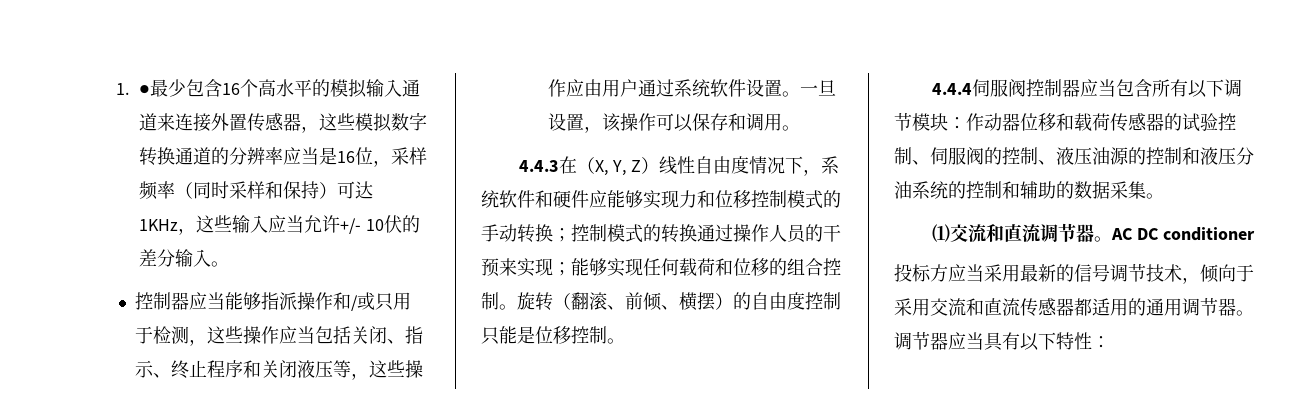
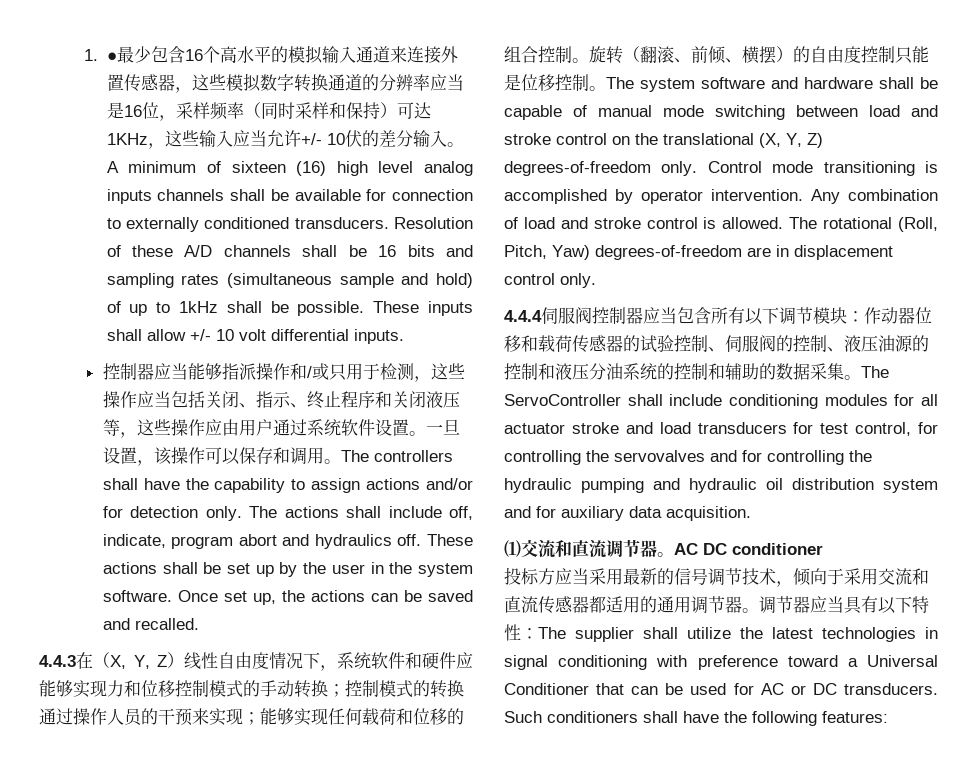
(230, 264) none -> [106,161,474,176] [106,189,473,204] [106,217,473,232] [106,245,473,257] [106,273,473,288] [106,301,473,316] [106,329,404,344] A minimum of sixteen (16) high level analog inputs channels shall be available for connection to externally conditioned transducers. Resolution of these A/D channels shall be 16 bits and sampling rates (simultaneous sample and hold) of up to 1kHz shall be possible. These inputs shall allow +/- 10 volt differential inputs.
(801, 128) none -> [340,450,453,462] [102,478,473,493] [102,506,473,521] [102,534,473,549] [102,562,473,577] [102,590,473,605] [102,618,199,630] The controllers shall have the capability to assign actions and/or for detection only. The actions shall include off, indicate, program abort and hydraulics off. These actions shall be set up by the user in the system software. Once set up, the actions can be saved and recalled.
(625, 341) none -> [606,77,938,92] [504,105,938,120] [504,133,823,148] [504,161,938,176] [504,189,938,204] [504,217,938,232] [504,245,893,260] [504,273,596,288] The system software and hardware shall be capable of manual mode switching between load and stroke control on the translational (X, Y, Z) degrees-of-freedom only. Control mode transitioning is accomplished by operator intervention. Any combination of load and stroke control is allowed. The rotational (Roll, Pitch, Yaw) degrees-of-freedom are in displacement control only.
(1164, 196) none -> [861,366,889,378] [504,394,938,409] [504,422,938,436] [504,450,872,465] [504,478,938,493] [504,506,751,521] The ServoController shall include conditioning modules for all actuator stroke and load transducers for test control, for controlling the servovalves and for controlling the hydraulic pumping and hydraulic oil distribution system and for auxiliary data acquisition.
(1110, 342) none -> [538,627,938,642] [504,655,938,670] [504,683,938,695] [504,711,888,726] The supplier shall utilize the latest technologies in signal conditioning with preference toward a Universal Conditioner that can be used for AC or DC transducers. Such conditioners shall have the following features:

